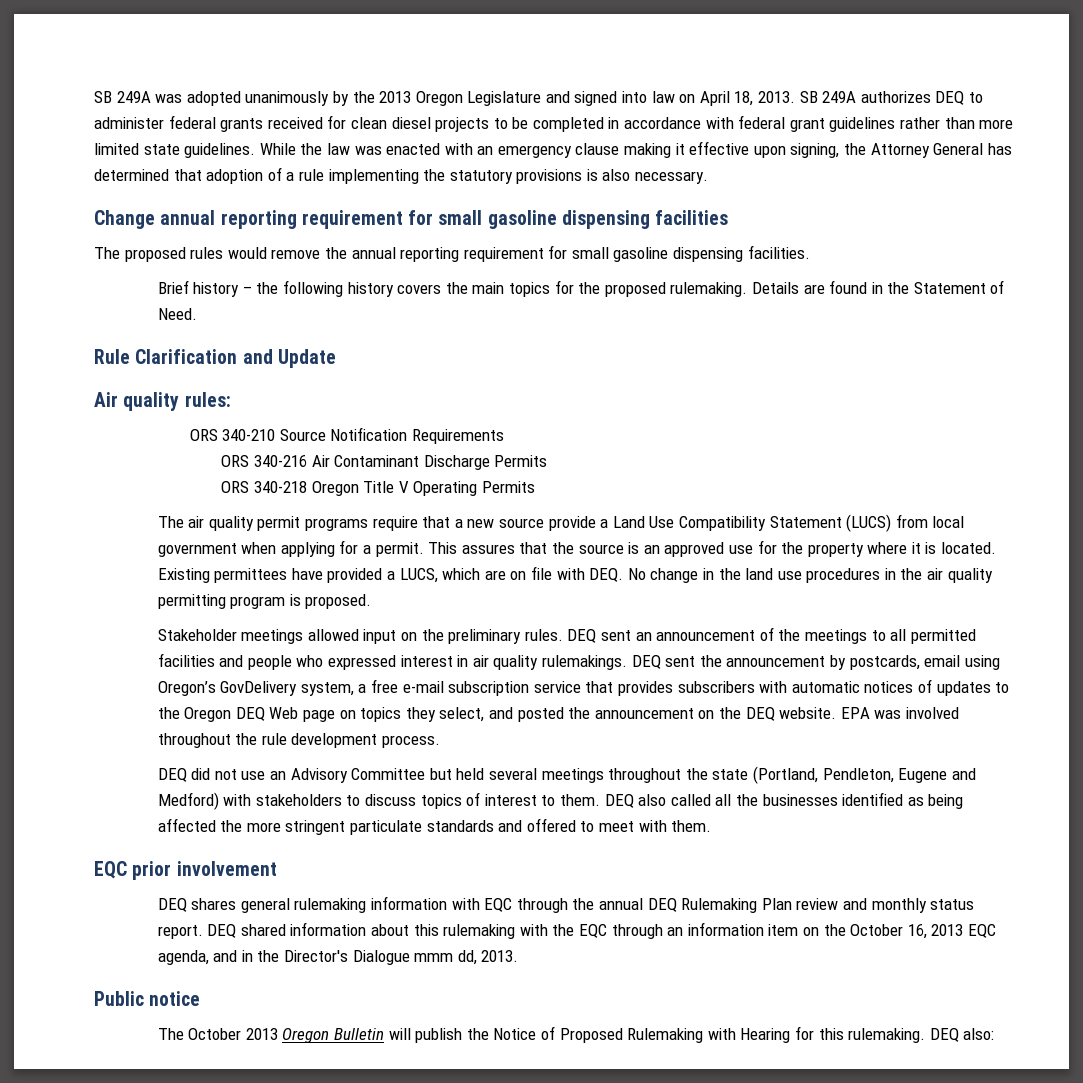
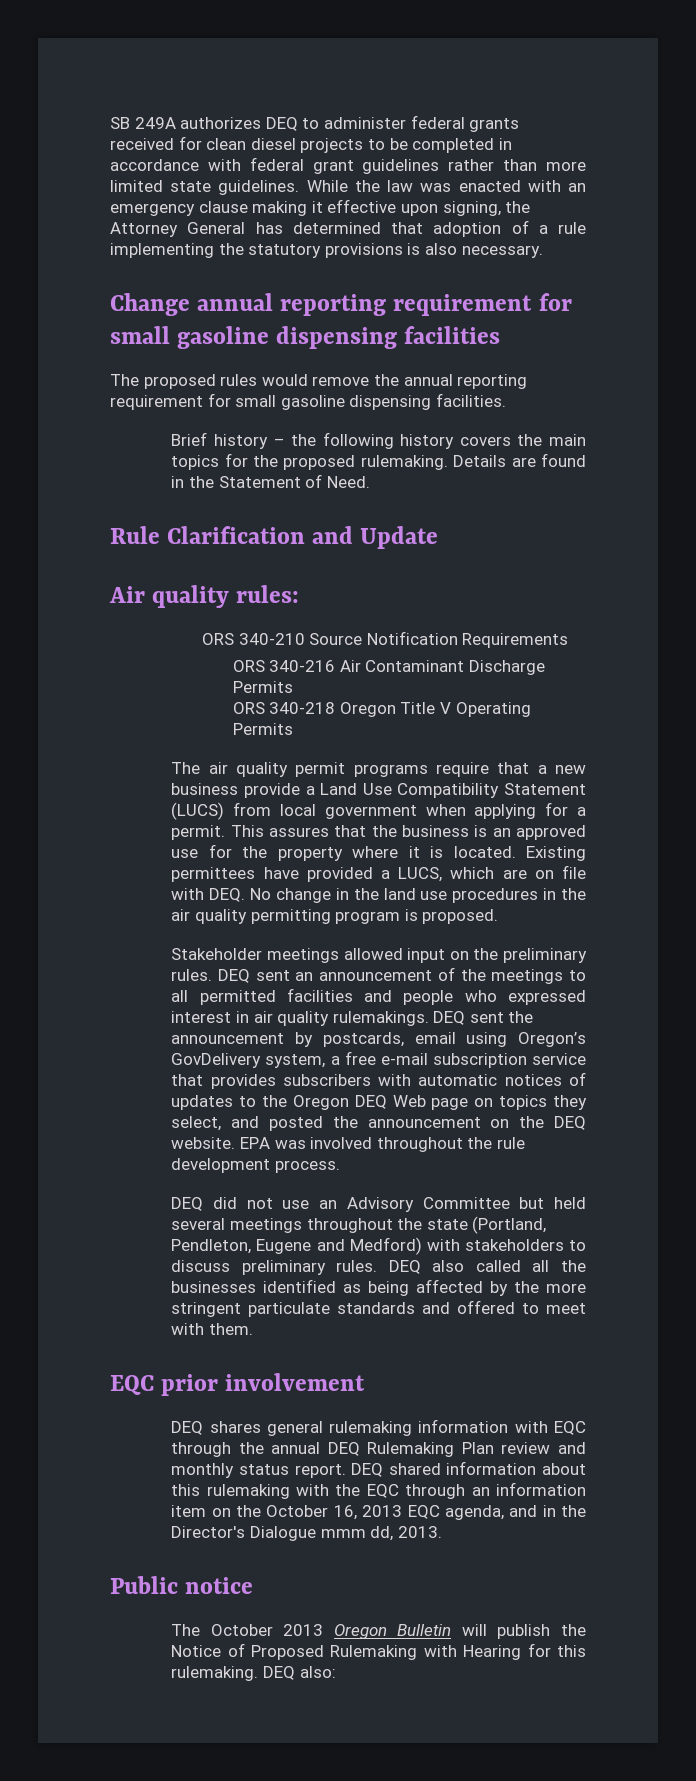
[94,91,857,106] SB 249A was adopted unanimously by the 2013 Oregon Legislature and signed into law on April 18, 2013. SB 249A -> [110,117,176,129] SB 249A
[498,518,544,528] source -> [171,783,239,795] business
[578,544,624,554] source -> [402,825,470,837] business
[420,792,600,809] topics of interest to them. -> [241,1260,378,1275] preliminary rules.
(216, 825) none -> [490,1281,509,1296] by

